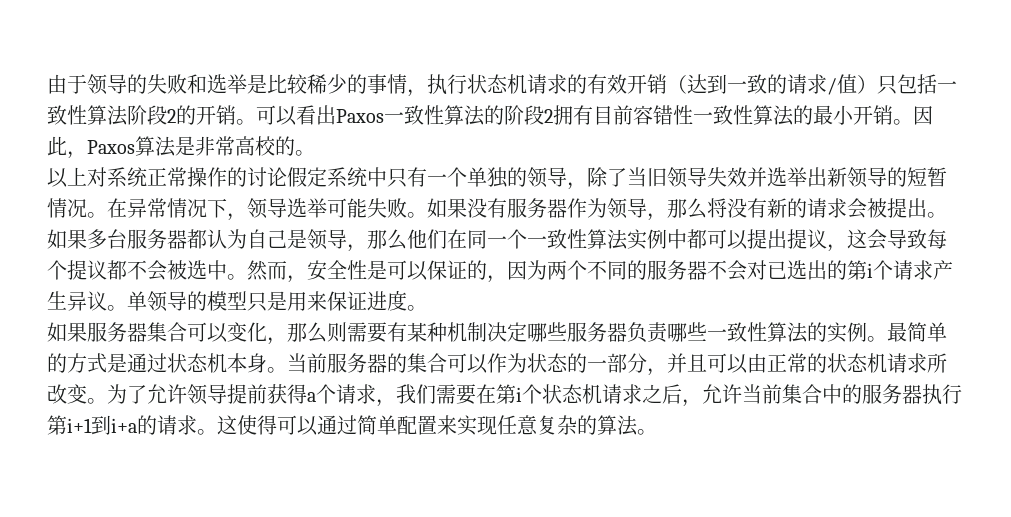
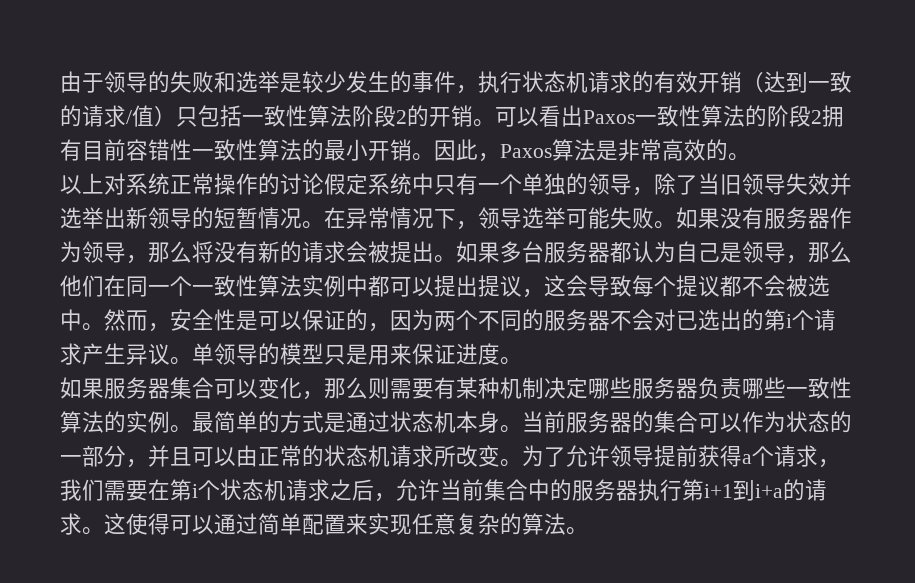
[267,74,407,94] 比较稀少的事情 -> [302,71,456,93] 较少发生的事件
[255,136,276,156] 校 -> [684,139,706,161] 效

